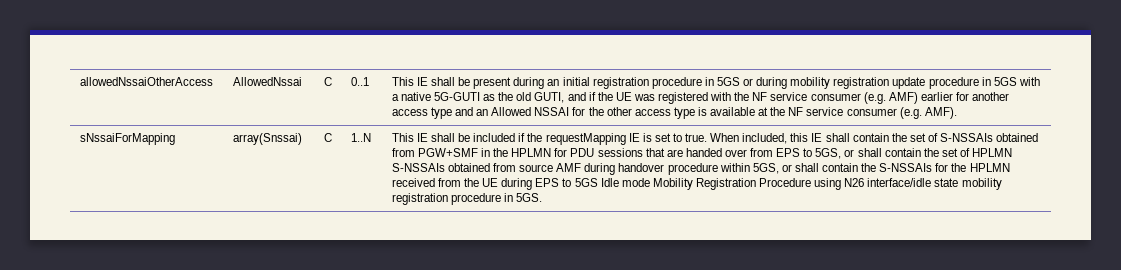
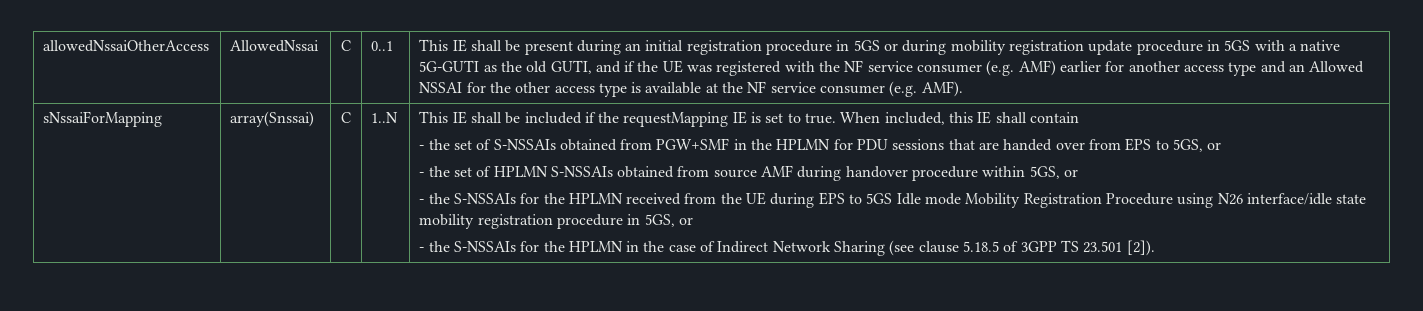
(889, 137) none -> [419,145,425,150] // -
[857,148,921,157] shall contain -> [419,172,425,177] // -
[794,163,859,172] shall contain -> [419,199,425,204] // -
[516,193,543,202] 5GS. -> [644,214,693,227] [419,240,1155,256] 5GS, or // - the S-NSSAIs for the HPLMN in the case of Indirect Network Sharing (see clause 5.18.5 of 3GPP TS 23.501 [2]).

